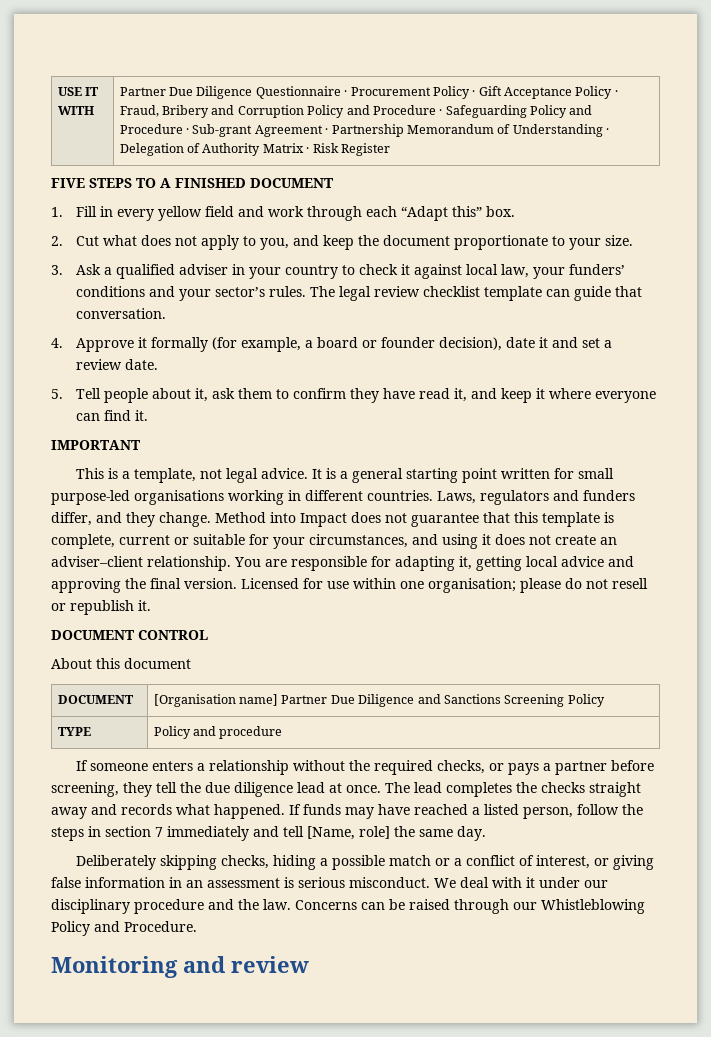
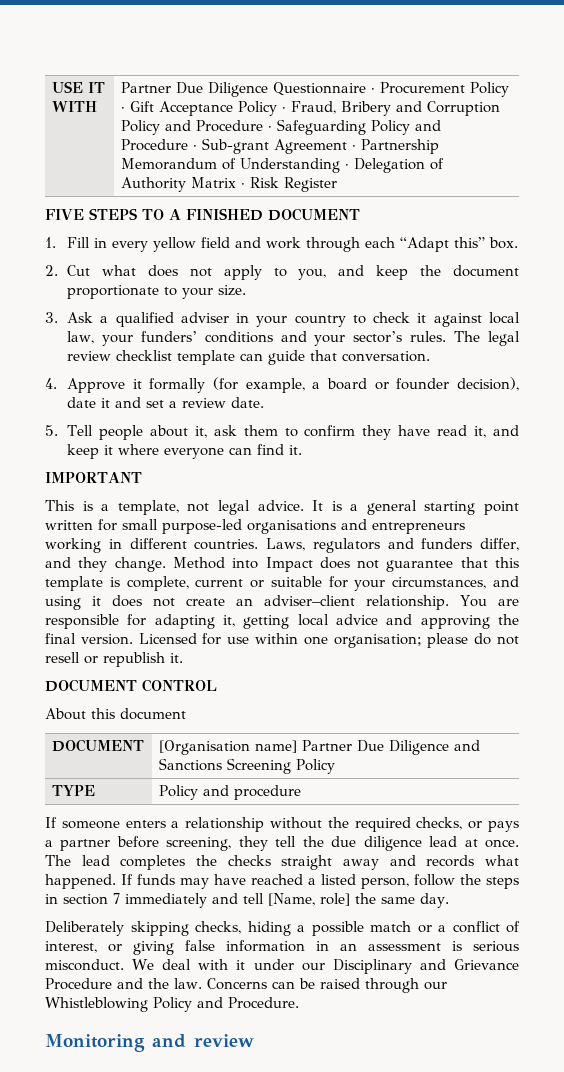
(224, 497) none -> [341,519,465,534] and entrepreneurs
[51,899,204,914] disciplinary procedure -> [332,959,519,974] [45,978,112,990] Disciplinary and Grievance Procedure

